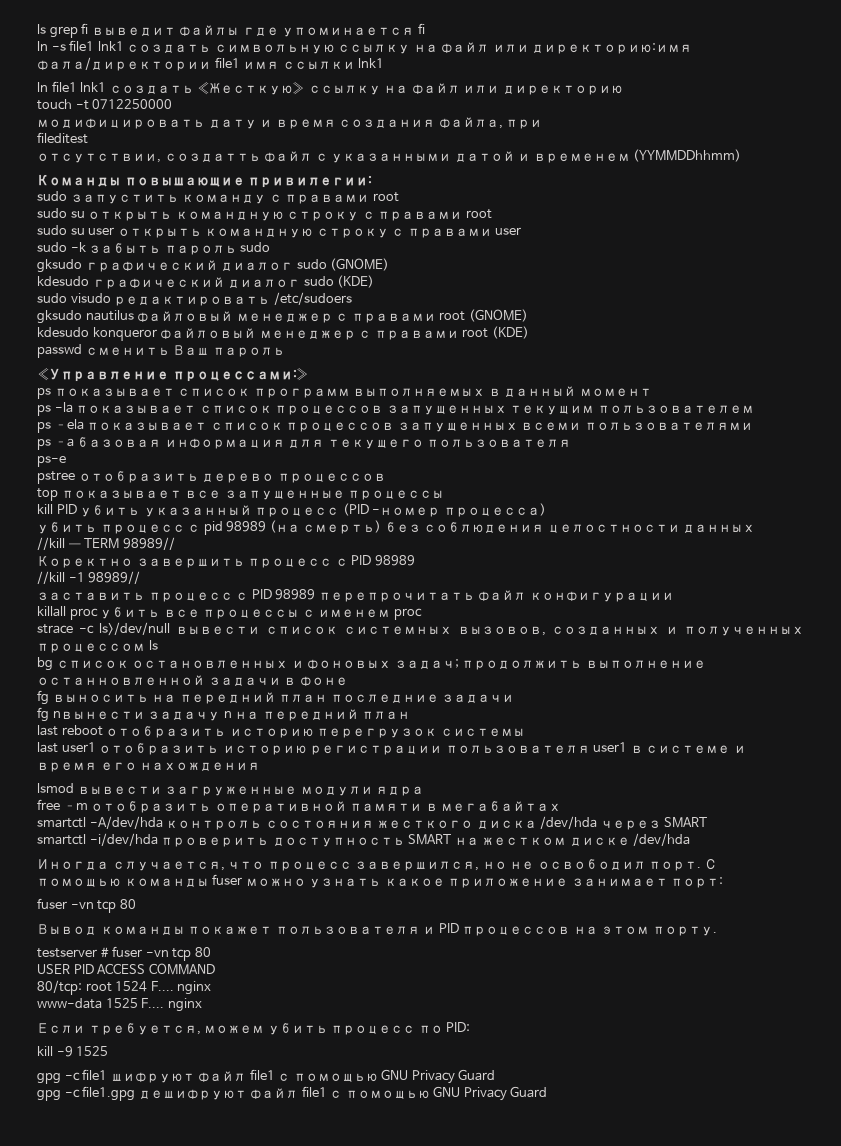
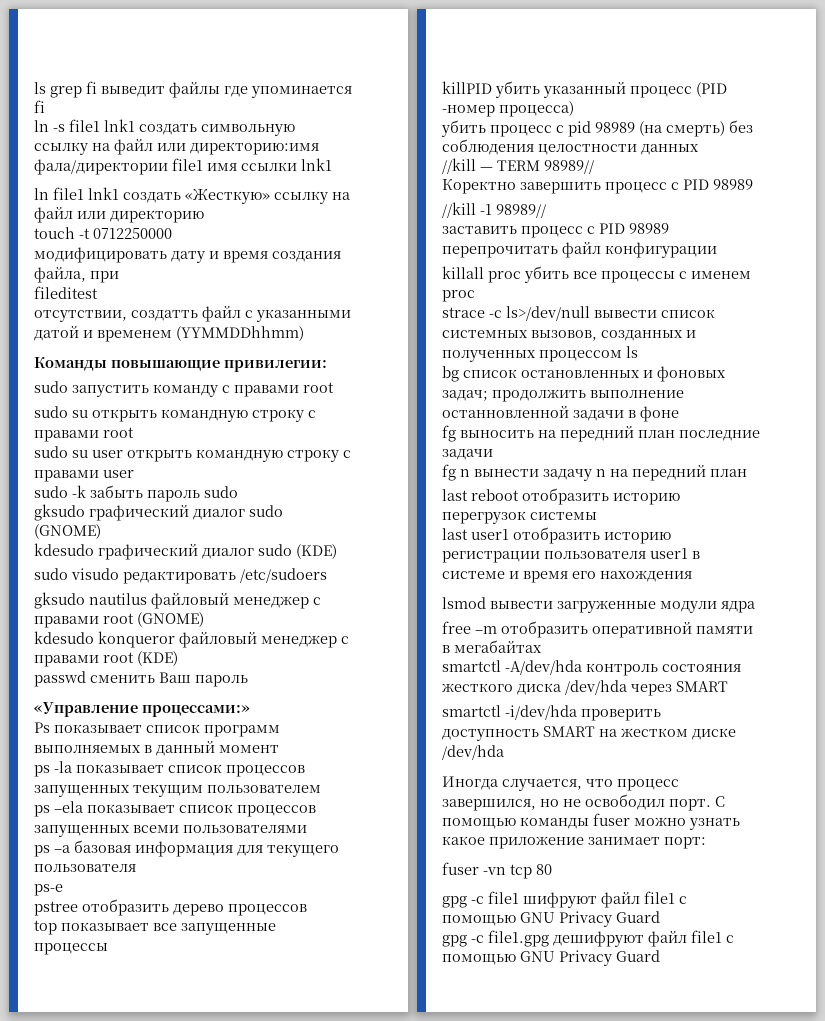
[37,388,51,399] ps -> [34,722,50,733] Ps
[37,504,77,514] kill PID -> [442,81,492,94] killPID
[52,711,145,720] nвынести -> [460,469,539,477] n вынести
[37,923,717,936] [37,946,211,961] [37,963,215,975] [37,980,212,995] [37,998,202,1012] [37,1022,471,1035] [37,1046,109,1057] // Вывод команды покажет пользователя и PID процессов на этом порту. // testserver # fuser -vn tcp 80 // USER PID ACCESS COMMAND // 80/tcp: root 1524 F.... nginx // www-data 1525 F.... nginx // Если требуется, можем убить процесс по PID: // kill -9 1525 -> (552, 869) none

